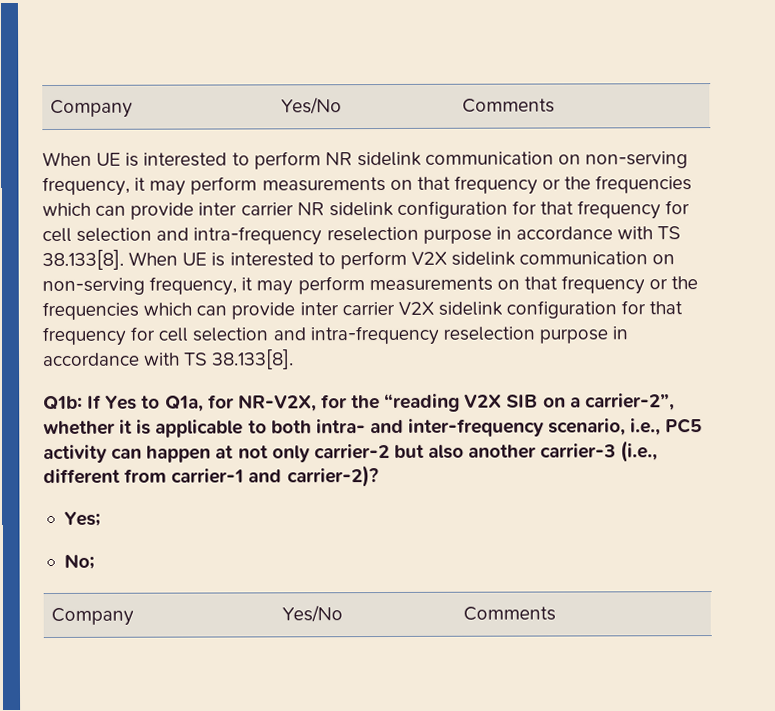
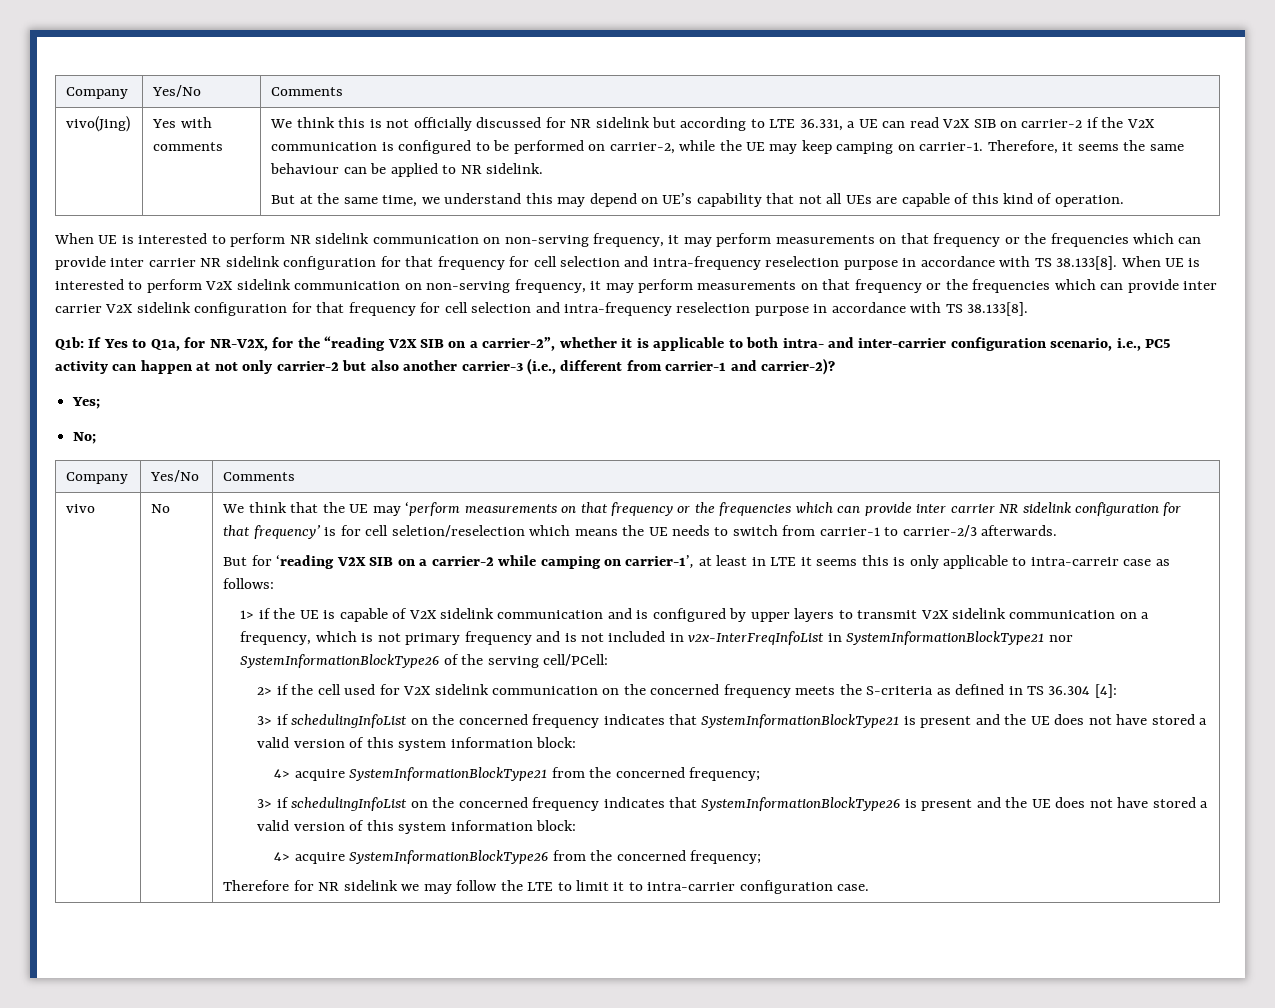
[50,99,134,118] [281,97,343,115] [462,98,556,113] Company | Yes/No | Comments -> [66,87,129,99] [152,85,202,97] [271,87,344,96] [66,116,131,132] [152,117,212,128] [153,142,224,151] [270,117,1155,131] [271,140,1184,154] [270,163,544,177] [271,193,1124,207] Company | Yes/No | Comments // vivo(Jing) | Yes with comments | We think this is not officially discussed for NR sidelink but according to LTE 36.331, a UE can read V2X SIB on carrier-2 if the V2X communication is configured to be performed on carrier-2, while the UE may keep camping on carrier-1. Therefore, it seems the same behaviour can be applied to NR sidelink. // But at the same time, we understand this may depend on UE’s capability that not all UEs are capable of this kind of operation.
[408,418,545,437] inter-frequency -> [858,337,1046,351] inter-carrier configuration
(557, 613) none -> [66,504,96,513] [151,504,171,513] [222,502,1182,516] [223,525,1058,539] [223,555,1170,569] [223,578,275,589] [240,608,1150,622] [240,631,1073,645] [240,654,609,668] [257,684,1117,698] [257,714,1207,728] [257,737,577,751] [274,767,761,781] [257,797,1208,811] [257,820,577,834] [274,850,762,864] [223,880,870,894] // vivo | No | We think that the UE may ‘perform measurements on that frequency or the frequencies which can provide inter carrier NR sidelink configuration for that frequency’ is for cell seletion/reselection which means the UE needs to switch from carrier-1 to carrier-2/3 afterwards. // But for ‘reading V2X SIB on a carrier-2 while camping on carrier-1’, at least in LTE it seems this is only applicable to intra-carreir case as follows: // 1> if the UE is capable of V2X sidelink communication and is configured by upper layers to transmit V2X sidelink communication on a frequency, which is not primary frequency and is not included in v2x-InterFreqInfoList in SystemInformationBlockType21 nor SystemInformationBlockType26 of the serving cell/PCell: // 2> if the cell used for V2X sidelink communication on the concerned frequency meets the S-criteria as defined in TS 36.304 [4]: // 3> if schedulingInfoList on the concerned frequency indicates that SystemInformationBlockType21 is present and the UE does not have stored a valid version of this system information block: // 4> acquire SystemInformationBlockType21 from the concerned frequency; // 3> if schedulingInfoList on the concerned frequency indicates that SystemInformationBlockType26 is present and the UE does not have stored a valid version of this system information block: // 4> acquire SystemInformationBlockType26 from the concerned frequency; // Therefore for NR sidelink we may follow the LTE to limit it to intra-carrier configuration case.

